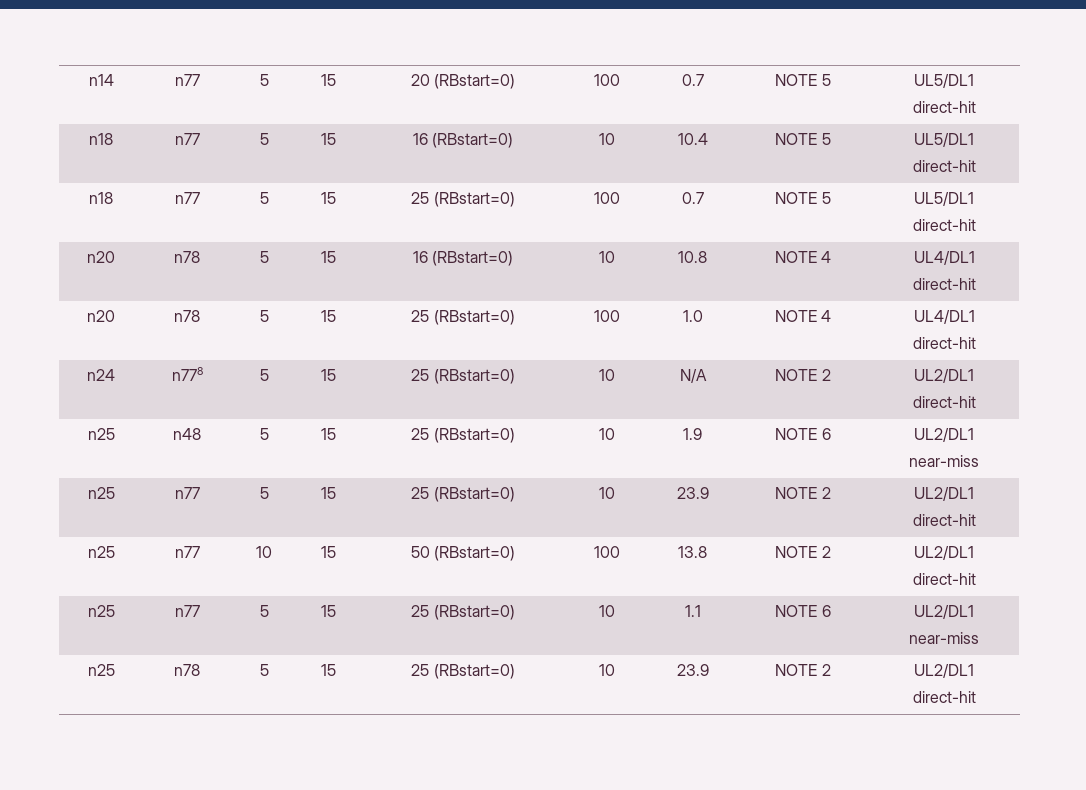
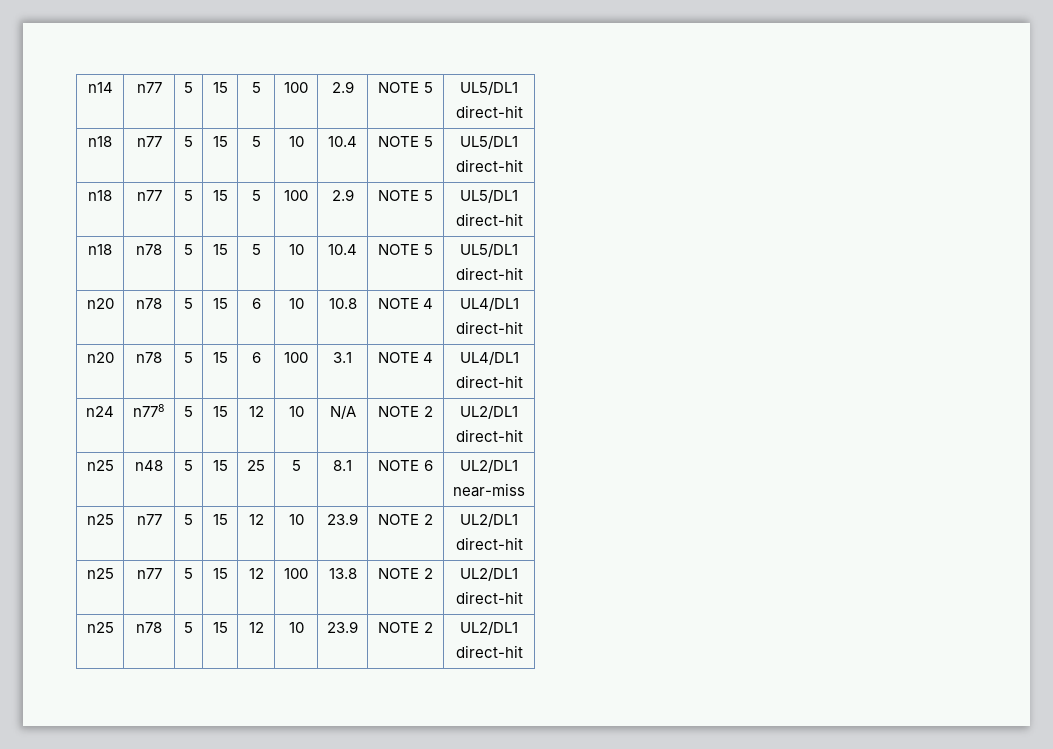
[410,74,516,89] [594,74,620,86] [681,74,704,86] [775,74,831,86] [914,74,974,88] [912,101,976,113] [89,133,113,145] [174,133,200,145] [259,133,269,145] [320,133,336,145] [412,133,514,148] 20 (RBstart=0) | 100 | 0.7 | NOTE 5 | UL5/DL1 // direct-hit // n18 | n77 | 5 | 15 | 16 (RBstart=0) -> [251,82,261,93] [284,82,308,93] [331,81,354,93] [378,82,433,93] [460,81,518,95] [455,105,523,118] [88,136,112,147] [136,136,162,147] [184,136,193,147] [212,136,228,147] [251,136,261,147] 5 | 100 | 2.9 | NOTE 5 | UL5/DL1 // direct-hit // n18 | n77 | 5 | 15 | 5
[411,192,515,207] [594,192,620,204] [681,192,704,204] 25 (RBstart=0) | 100 | 0.7 -> [251,190,261,201] [284,190,308,201] [331,189,354,201] [378,190,433,201] [460,189,518,203] [455,213,523,226] [88,244,112,255] [136,244,162,255] [184,244,193,255] [212,244,228,255] [251,244,261,255] [288,244,304,255] [328,244,357,255] 5 | 100 | 2.9 | NOTE 5 | UL5/DL1 // direct-hit // n18 | n78 | 5 | 15 | 5 | 10 | 10.4
[412,251,514,266] 16 (RBstart=0) -> [251,298,261,309] 6
[411,310,515,325] [594,310,620,322] [682,310,703,322] 25 (RBstart=0) | 100 | 1.0 -> [251,352,261,363] [284,352,308,363] [333,352,352,363] 6 | 100 | 3.1
[411,369,515,384] 25 (RBstart=0) -> [248,406,264,417] 12
[433,428,515,443] [599,428,615,440] [683,428,702,440] (RBstart=0) | 10 | 1.9 -> [291,460,301,471] [333,460,352,471] | 5 | 8.1
[411,487,515,502] 25 (RBstart=0) -> [248,514,264,525] 12
[256,546,272,558] [320,546,336,558] [410,546,516,561] 10 | 15 | 50 (RBstart=0) -> [184,568,193,579] [212,568,228,579] [248,568,264,579] 5 | 15 | 12
[87,605,115,617] [174,605,200,617] [259,605,269,617] [320,605,336,617] [411,605,515,620] [599,605,615,617] [684,605,701,617] [775,605,831,617] [914,605,974,619] [909,632,979,644] // n25 | n77 | 5 | 15 | 25 (RBstart=0) | 10 | 1.1 | NOTE 6 | UL2/DL1 // near-miss -> (523, 597) none
[411,664,515,679] 25 (RBstart=0) -> [248,622,264,633] 12

